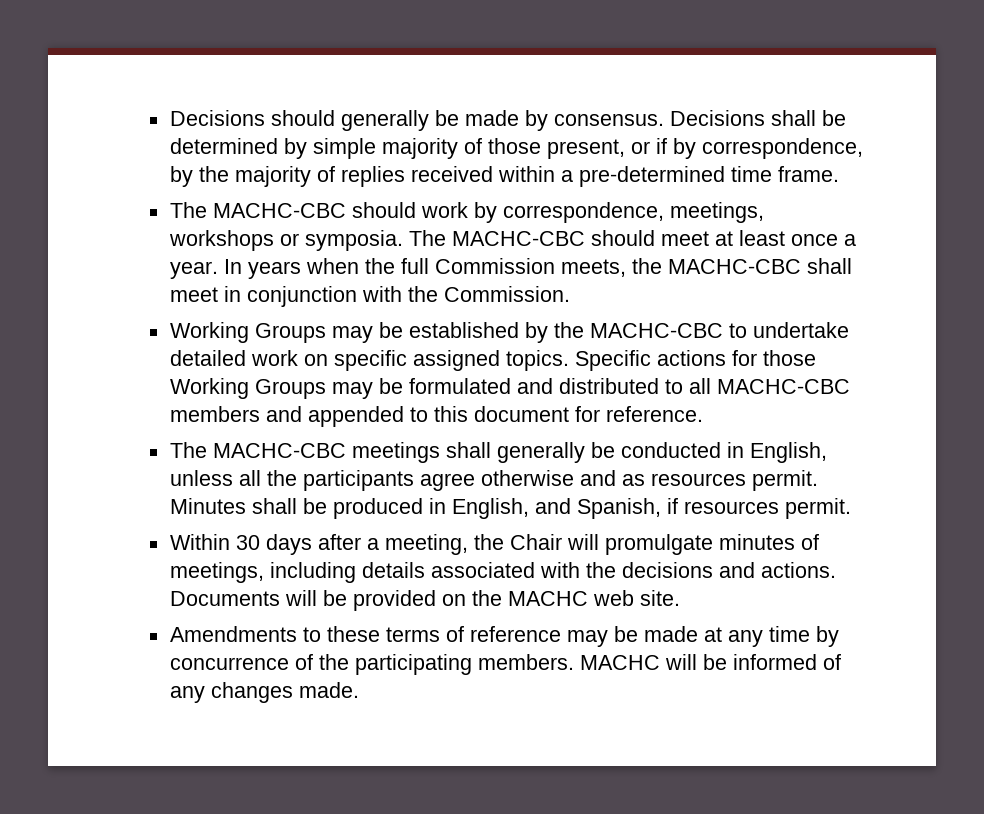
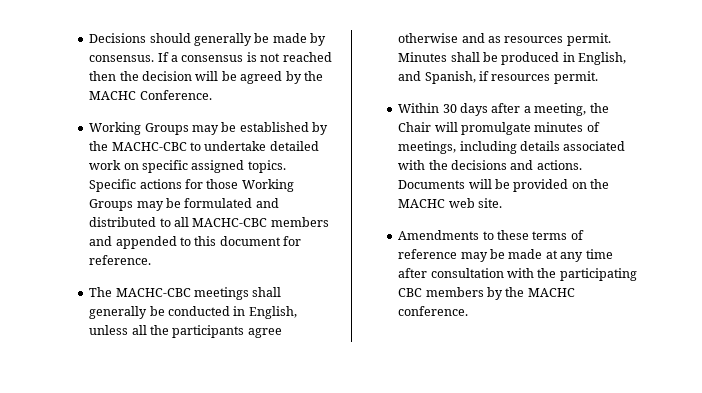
[669,110,846,126] [169,138,863,159] [169,166,839,187] [169,202,764,223] [168,230,856,251] [169,258,852,279] [169,286,570,307] Decisions shall be determined by simple majority of those present, or if by correspondence, by the majority of replies received within a pre-determined time frame. // The MACHC-CBC should work by correspondence, meetings, workshops or symposia. The MACHC-CBC should meet at least once a year. In years when the full Commission meets, the MACHC-CBC shall meet in conjunction with the Commission. -> [157,52,332,62] [89,71,323,84] [89,90,212,100] If a consensus is not reached then the decision will be agreed by the MACHC Conference.
[815,626,839,647] [169,654,841,675] [169,682,359,703] by concurrence of the participating members. MACHC will be informed of any changes made. -> [398,268,637,281] [398,287,575,300] [398,306,469,316] after consultation with the participating CBC members by the MACHC conference.

